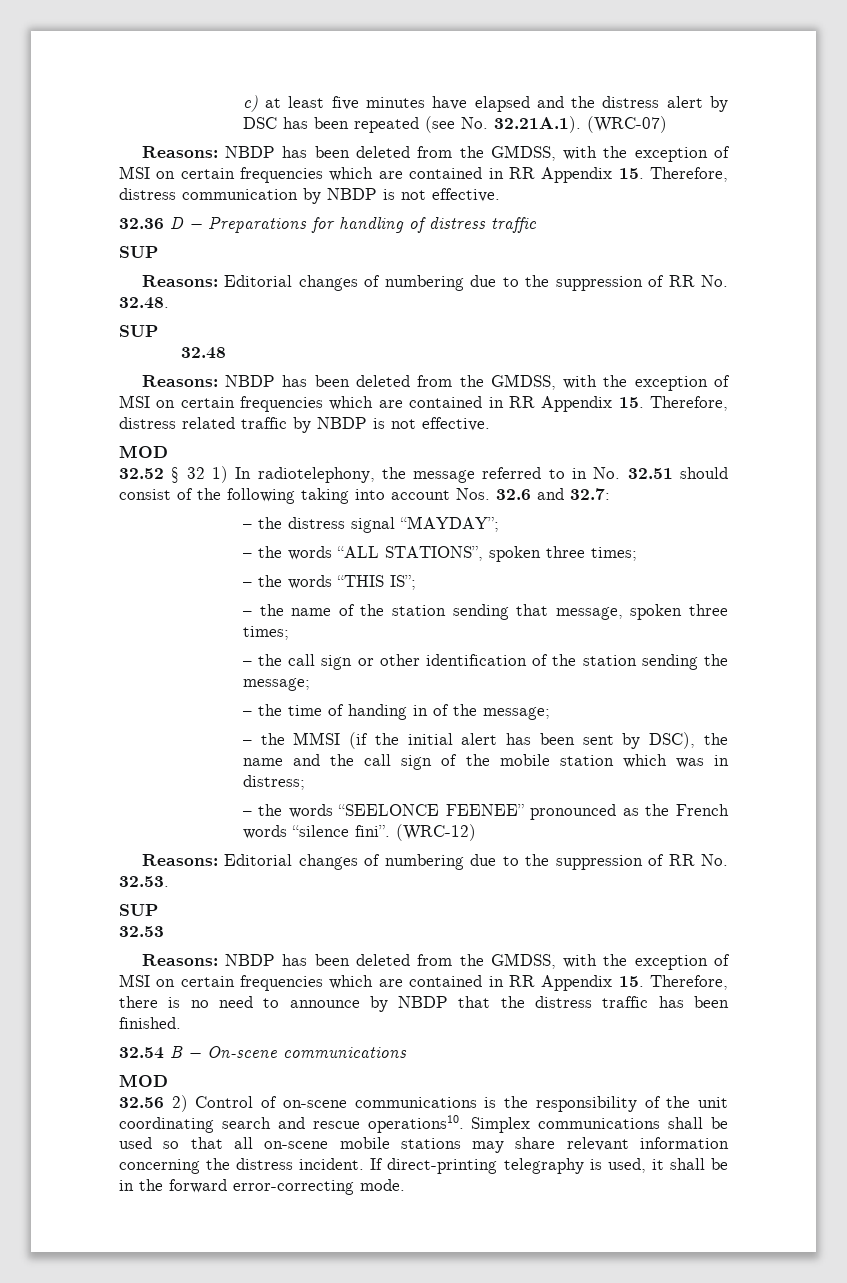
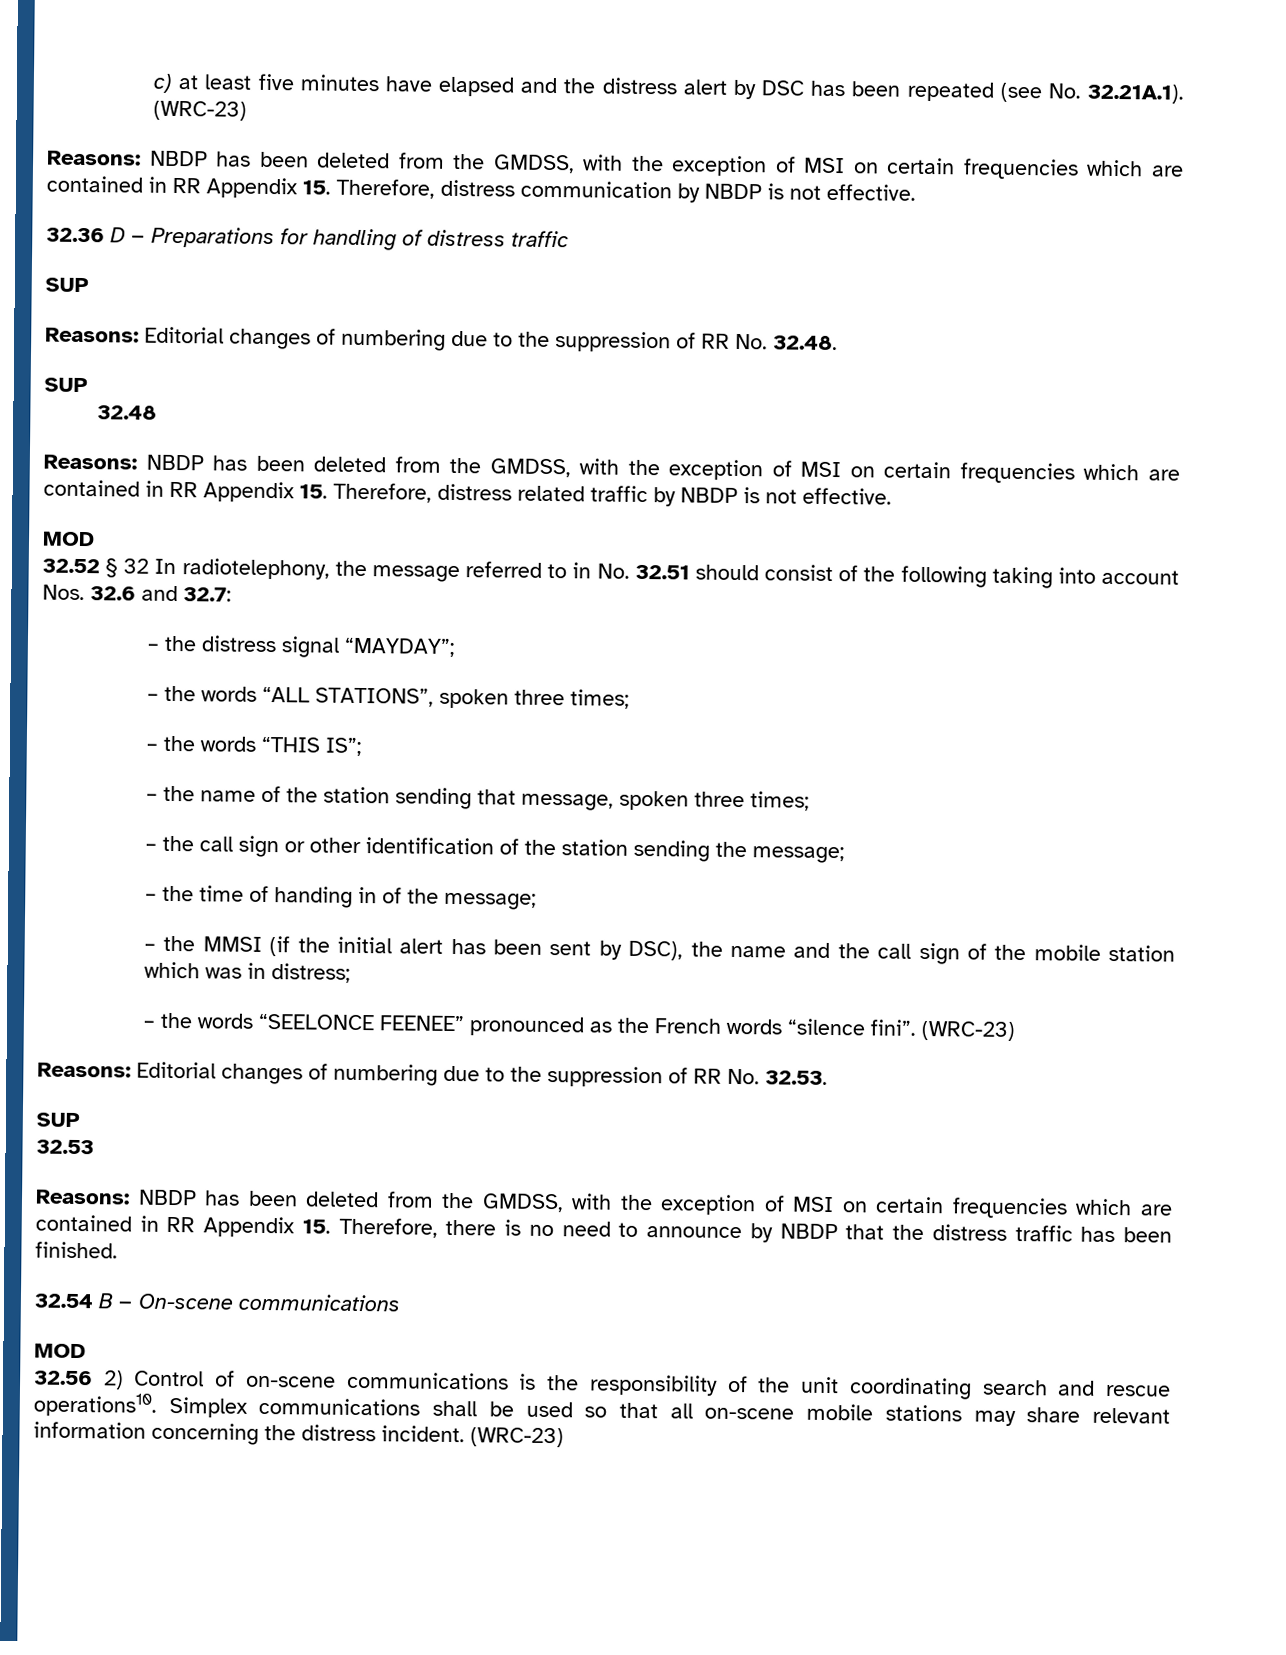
[586,116,667,133] (WRC-07) -> [153,100,248,121] (WRC-23)
[211,466,228,483] 1) -> (150, 566) none
[395,824,476,841] (WRC-12) -> [921,1020,1016,1041] (WRC-23)
[370,1158,728,1174] [119,1179,405,1195] If direct-printing telegraphy is used, it shall be in the forward error-correcting mode. -> [470,1427,564,1448] (WRC-23)

